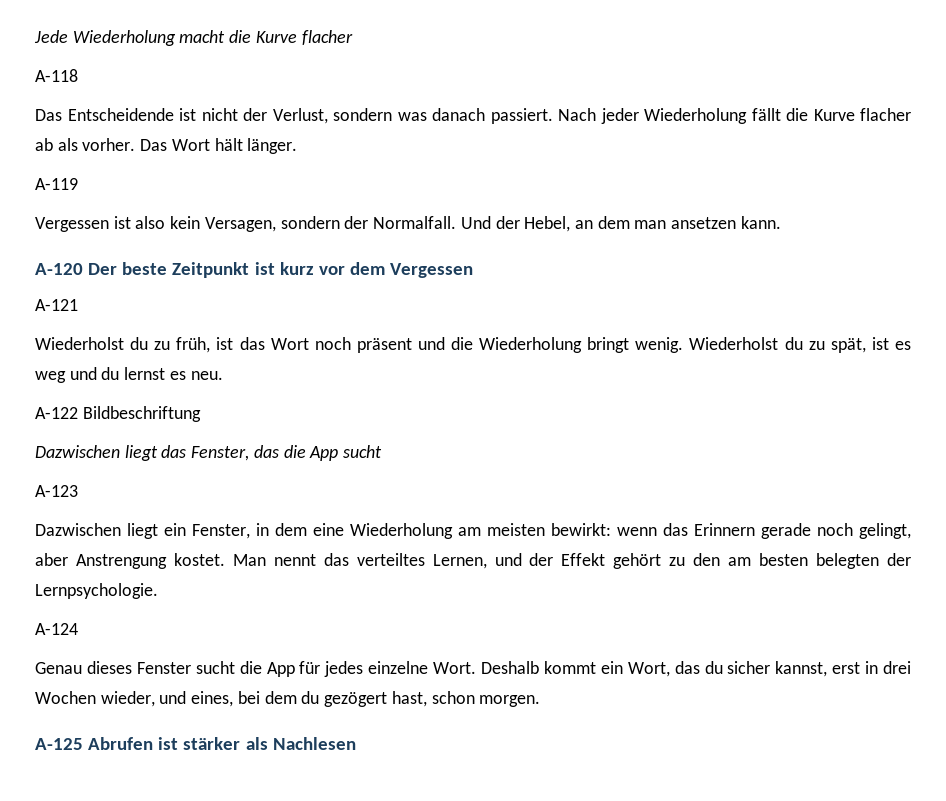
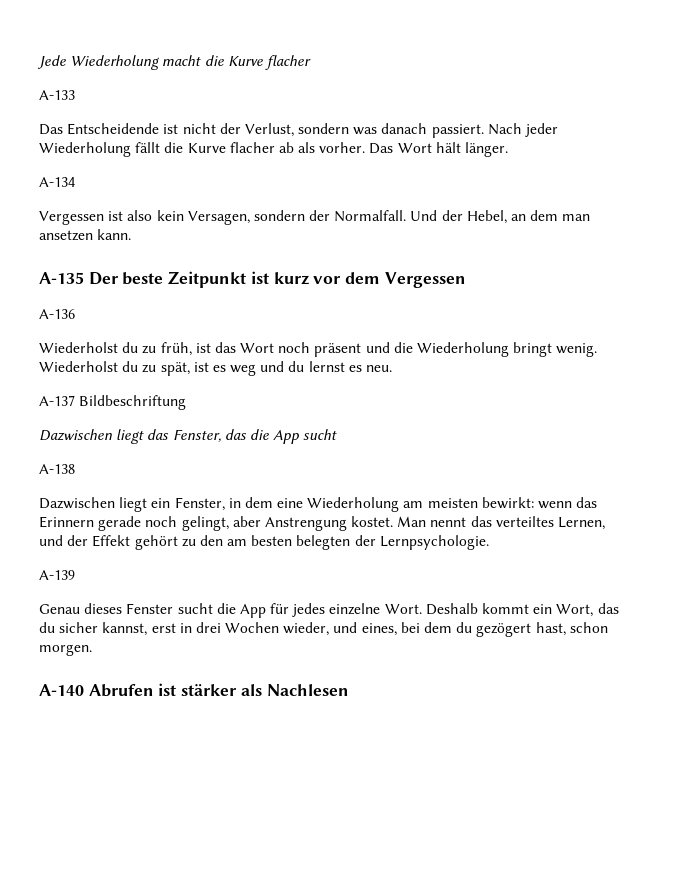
[35,69,78,82] A-118 -> [39,90,75,100] A-133
[35,178,78,190] A-119 -> [39,177,75,187] A-134
[35,263,83,275] A-120 -> [39,272,84,284] A-135
[35,299,78,311] A-121 -> [39,309,75,319] A-136
[35,407,78,419] A-122 -> [39,395,75,406] A-137
[35,485,78,497] A-123 -> [39,464,75,474] A-138
[35,623,78,635] A-124 -> [39,570,75,580] A-139
[35,738,83,750] A-125 -> [39,684,84,696] A-140

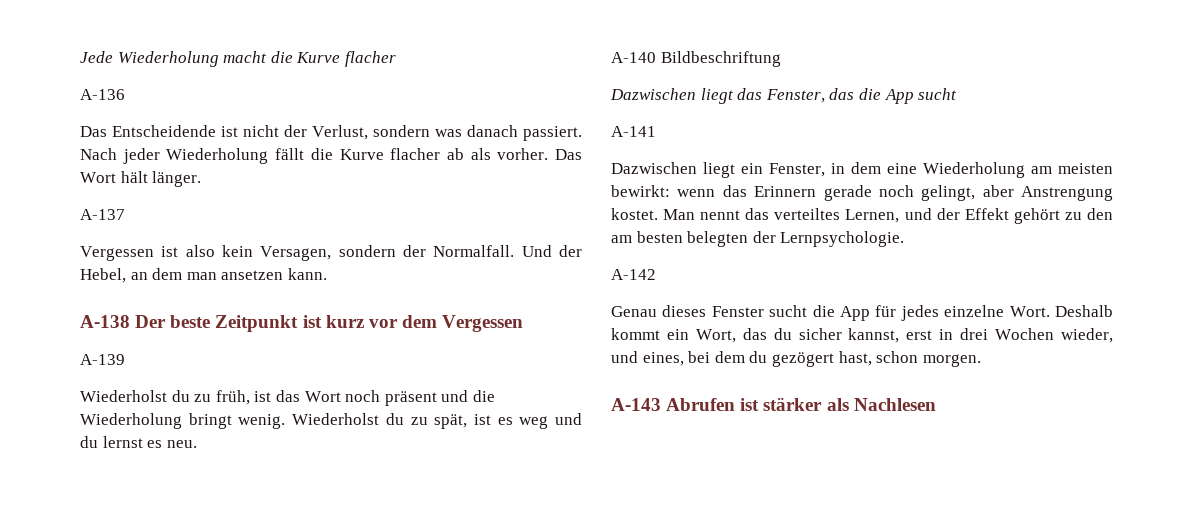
[39,90,75,100] A-133 -> [80,89,125,100] A-136
[39,177,75,187] A-134 -> [80,209,125,220] A-137
[39,272,84,284] A-135 -> [80,315,130,328] A-138
[39,309,75,319] A-136 -> [80,354,125,365] A-139
[39,395,75,406] A-137 -> [611,52,656,63] A-140
[39,464,75,474] A-138 -> [611,126,656,137] A-141
[39,570,75,580] A-139 -> [611,269,656,280] A-142
[39,684,84,696] A-140 -> [611,398,661,411] A-143

